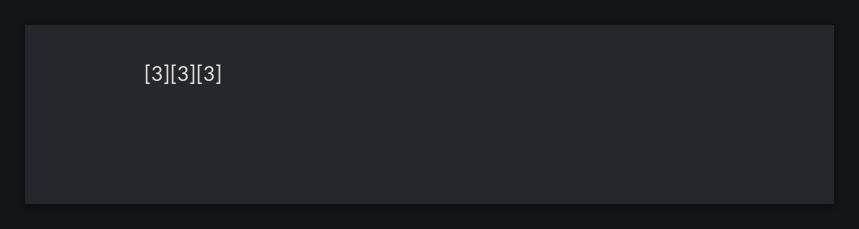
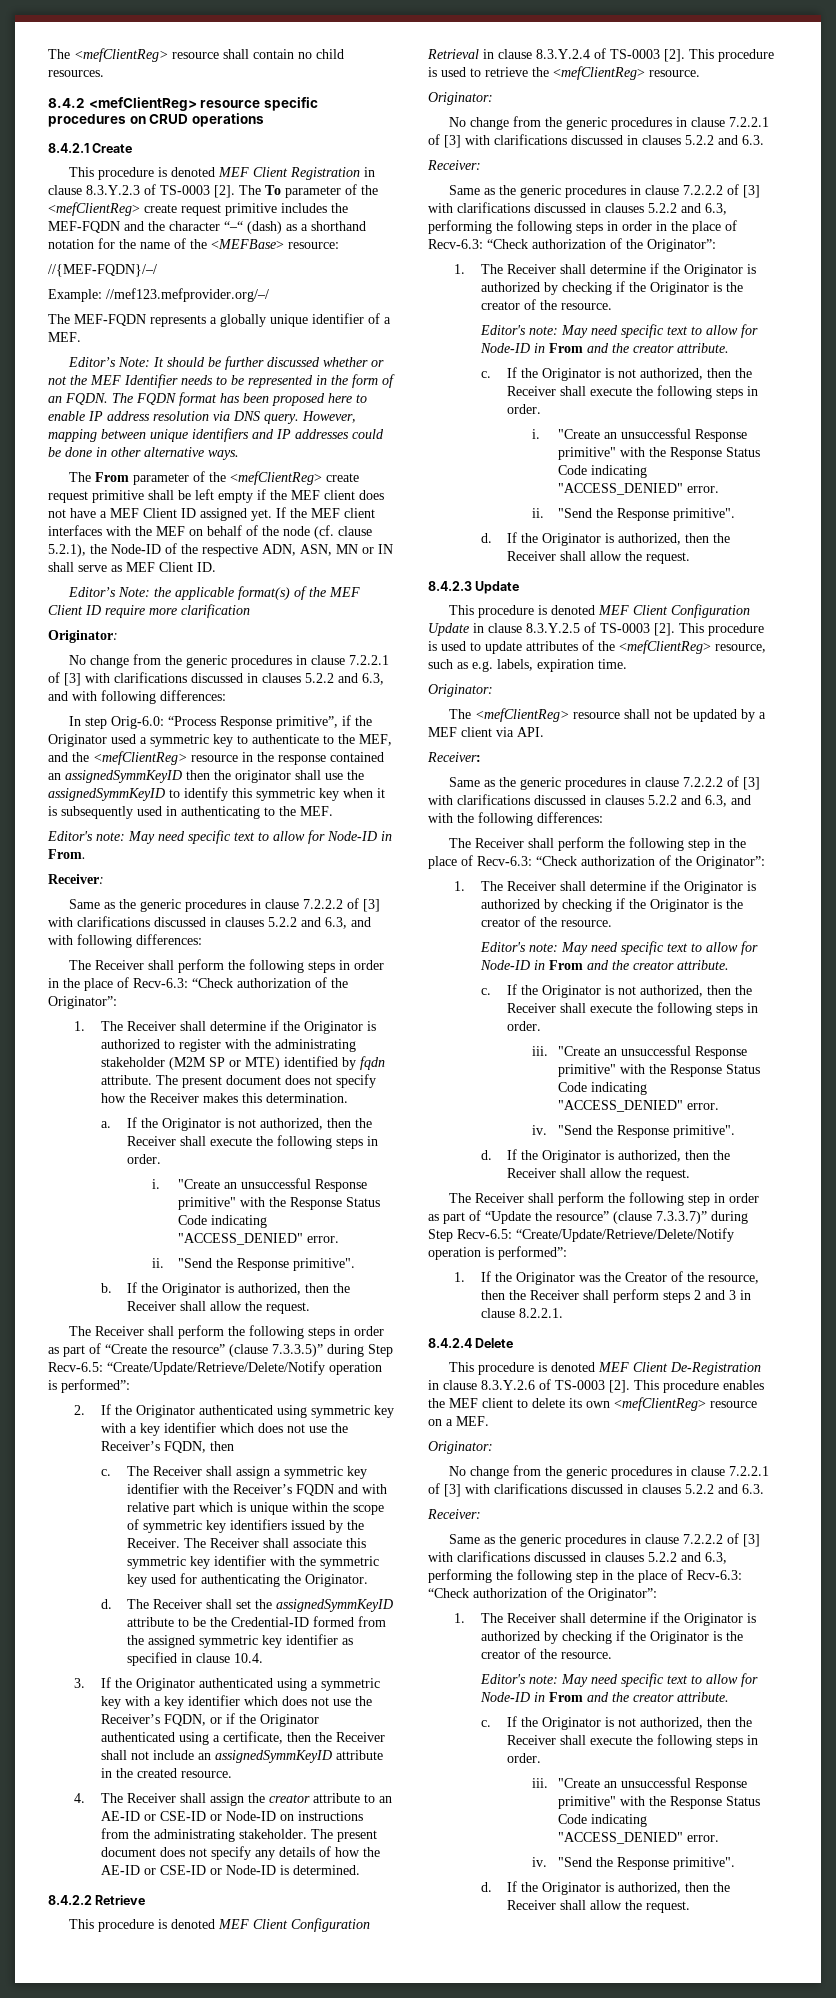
[144,64,222,84] [3][3][3] -> [48,48,344,62] [48,70,104,77] [48,97,318,111] [48,113,264,127] [48,143,133,153] [69,167,376,180] [48,184,378,198] [48,202,348,216] [48,221,366,234] [48,238,339,249] [48,264,157,277] [48,288,269,302] [48,313,391,327] [48,332,81,342] [68,356,385,370] [48,374,395,388] [48,392,367,406] [48,411,356,424] [48,428,384,442] [48,447,239,460] [69,471,360,485] [48,489,384,503] [48,507,375,521] [48,525,372,539] [48,543,393,557] [48,562,216,572] [68,586,361,600] [48,604,250,618] [48,630,118,643] [69,654,390,668] [48,672,384,686] [48,690,226,704] [69,715,373,729] [48,734,392,747] [48,751,384,765] [48,770,364,783] [48,787,385,801] [48,806,333,819] [47,830,392,844] [48,849,86,859] [48,874,104,884] [69,898,381,912] [48,916,371,929] [48,934,202,948] [69,959,385,973] [48,977,348,991] [48,996,117,1009] [74,1020,376,1034] [100,1039,356,1052] [100,1056,385,1070] [100,1074,376,1088] [100,1093,348,1103] [100,1117,372,1131] [126,1135,378,1149] [126,1154,161,1164] [151,1178,368,1192] [178,1197,381,1210] [178,1215,268,1228] [178,1233,340,1245] [151,1258,356,1271] [100,1282,350,1296] [126,1301,310,1314] [69,1325,385,1339] [48,1343,393,1357] [48,1361,382,1375] [48,1379,130,1393] [74,1404,394,1418] [100,1422,348,1436] [100,1441,234,1453] [100,1466,367,1479] [126,1483,387,1496] [126,1502,384,1515] [126,1519,364,1533] [126,1538,366,1548] [126,1555,379,1569] [126,1573,368,1587] [100,1599,393,1612] [126,1616,386,1627] [126,1634,353,1648] [126,1652,263,1666] [74,1677,380,1691] [100,1695,372,1709] [100,1713,319,1727] [100,1731,385,1745] [100,1750,383,1763] [100,1768,232,1778] [74,1793,392,1806] [100,1811,363,1821] [100,1828,377,1842] [100,1846,380,1860] [100,1865,360,1875] [48,1895,146,1905] [69,1918,371,1932] [427,48,774,62] [428,66,700,80] [428,92,493,105] [449,116,770,130] [428,134,764,148] [427,160,481,170] [449,184,761,198] [428,202,727,215] [428,220,737,234] [428,238,716,252] [454,263,756,277] [480,281,743,295] [480,299,612,310] [479,324,758,338] [479,343,729,353] [480,367,752,381] [506,385,758,399] [506,404,541,414] [531,428,748,442] [558,447,761,460] [558,465,648,478] [558,483,720,495] [531,508,736,521] [480,532,730,546] [506,551,690,564] [428,581,520,594] [449,604,751,618] [428,622,764,636] [428,640,766,654] [428,659,627,672] [428,684,493,697] [449,708,767,722] [428,727,544,737] [427,752,481,762] [449,776,761,790] [428,794,751,807] [428,812,603,826] [449,837,747,851] [428,855,765,869] [454,880,756,894] [480,898,743,912] [480,916,612,927] [479,941,758,955] [479,960,729,970] [480,984,752,998] [506,1002,758,1016] [506,1021,541,1031] [531,1045,748,1059] [558,1064,761,1077] [558,1082,648,1095] [558,1100,720,1112] [531,1125,736,1138] [480,1149,730,1163] [506,1168,690,1181] [449,1192,760,1206] [428,1210,748,1224] [428,1228,734,1242] [428,1246,567,1260] [454,1271,759,1285] [480,1289,751,1303] [480,1308,563,1318] [428,1338,514,1348] [449,1362,762,1375] [428,1379,764,1393] [428,1397,757,1411] [428,1416,489,1426] [428,1441,493,1454] [449,1465,770,1479] [428,1483,764,1497] [427,1509,481,1519] [449,1533,761,1547] [428,1551,727,1564] [428,1569,742,1583] [428,1587,657,1601] [454,1612,756,1626] [480,1630,743,1644] [480,1648,612,1659] [479,1673,758,1687] [479,1692,729,1702] [480,1716,752,1730] [506,1734,758,1748] [506,1753,541,1763] [531,1777,748,1791] [558,1796,761,1809] [558,1814,648,1827] [558,1832,720,1844] [531,1857,736,1870] [480,1881,730,1895] [506,1900,690,1913] The <mefClientReg> resource shall contain no child resources. // 8.4.2 <mefClientReg> resource specific procedures on CRUD operations // 8.4.2.1 Create // This procedure is denoted MEF Client Registration in clause 8.3.Y.2.3 of TS-0003 [2]. The To parameter of the <mefClientReg> create request primitive includes the MEF-FQDN and the character “–“ (dash) as a shorthand notation for the name of the <MEFBase> resource: // //{MEF-FQDN}/–/ // Example: //mef123.mefprovider.org/–/ // The MEF-FQDN represents a globally unique identifier of a MEF. // Editor’s Note: It should be further discussed whether or not the MEF Identifier needs to be represented in the form of an FQDN. The FQDN format has been proposed here to enable IP address resolution via DNS query. However, mapping between unique identifiers and IP addresses could be done in other alternative ways. // The From parameter of the <mefClientReg> create request primitive shall be left empty if the MEF client does not have a MEF Client ID assigned yet. If the MEF client interfaces with the MEF on behalf of the node (cf. clause 5.2.1), the Node-ID of the respective ADN, ASN, MN or IN shall serve as MEF Client ID. // Editor’s Note: the applicable format(s) of the MEF Client ID require more clarification // Originator: // No change from the generic procedures in clause 7.2.2.1 of [3] with clarifications discussed in clauses 5.2.2 and 6.3, and with following differences: // In step Orig-6.0: “Process Response primitive”, if the Originator used a symmetric key to authenticate to the MEF, and the <mefClientReg> resource in the response contained an assignedSymmKeyID then the originator shall use the assignedSymmKeyID to identify this symmetric key when it is subsequently used in authenticating to the MEF. // Editor's note: May need specific text to allow for Node-ID in From. // Receiver: // Same as the generic procedures in clause 7.2.2.2 of [3] with clarifications discussed in clauses 5.2.2 and 6.3, and with following differences: // The Receiver shall perform the following steps in order in the place of Recv-6.3: “Check authorization of the Originator”: // 1. The Receiver shall determine if the Originator is authorized to register with the administrating stakeholder (M2M SP or MTE) identified by fqdn attribute. The present document does not specify how the Receiver makes this determination. // a. If the Originator is not authorized, then the Receiver shall execute the following steps in order. // i. "Create an unsuccessful Response primitive" with the Response Status Code indicating "ACCESS_DENIED" error. // ii. "Send the Response primitive". // b. If the Originator is authorized, then the Receiver shall allow the request. // The Receiver shall perform the following steps in order as part of “Create the resource” (clause 7.3.3.5)” during Step Recv-6.5: “Create/Update/Retrieve/Delete/Notify operation is performed”: // 2. If the Originator authenticated using symmetric key with a key identifier which does not use the Receiver’s FQDN, then // c. The Receiver shall assign a symmetric key identifier with the Receiver’s FQDN and with relative part which is unique within the scope of symmetric key identifiers issued by the Receiver. The Receiver shall associate this symmetric key identifier with the symmetric key used for authenticating the Originator. // d. The Receiver shall set the assignedSymmKeyID attribute to be the Credential-ID formed from the assigned symmetric key identifier as specified in clause 10.4. // 3. If the Originator authenticated using a symmetric key with a key identifier which does not use the Receiver’s FQDN, or if the Originator authenticated using a certificate, then the Receiver shall not include an assignedSymmKeyID attribute in the created resource. // 4. The Receiver shall assign the creator attribute to an AE-ID or CSE-ID or Node-ID on instructions from the administrating stakeholder. The present document does not specify any details of how the AE-ID or CSE-ID or Node-ID is determined. // 8.4.2.2 Retrieve // This procedure is denoted MEF Client Configuration Retrieval in clause 8.3.Y.2.4 of TS-0003 [2]. This procedure is used to retrieve the <mefClientReg> resource. // Originator: // No change from the generic procedures in clause 7.2.2.1 of [3] with clarifications discussed in clauses 5.2.2 and 6.3. // Receiver: // Same as the generic procedures in clause 7.2.2.2 of [3] with clarifications discussed in clauses 5.2.2 and 6.3, performing the following steps in order in the place of Recv-6.3: “Check authorization of the Originator”: // 1. The Receiver shall determine if the Originator is authorized by checking if the Originator is the creator of the resource. // Editor's note: May need specific text to allow for Node-ID in From and the creator attribute. // c. If the Originator is not authorized, then the Receiver shall execute the following steps in order. // i. "Create an unsuccessful Response primitive" with the Response Status Code indicating "ACCESS_DENIED" error. // ii. "Send the Response primitive". // d. If the Originator is authorized, then the Receiver shall allow the request. // 8.4.2.3 Update // This procedure is denoted MEF Client Configuration Update in clause 8.3.Y.2.5 of TS-0003 [2]. This procedure is used to update attributes of the <mefClientReg> resource, such as e.g. labels, expiration time. // Originator: // The <mefClientReg> resource shall not be updated by a MEF client via API. // Receiver: // Same as the generic procedures in clause 7.2.2.2 of [3] with clarifications discussed in clauses 5.2.2 and 6.3, and with the following differences: // The Receiver shall perform the following step in the place of Recv-6.3: “Check authorization of the Originator”: // 1. The Receiver shall determine if the Originator is authorized by checking if the Originator is the creator of the resource. // Editor's note: May need specific text to allow for Node-ID in From and the creator attribute. // c. If the Originator is not authorized, then the Receiver shall execute the following steps in order. // iii. "Create an unsuccessful Response primitive" with the Response Status Code indicating "ACCESS_DENIED" error. // iv. "Send the Response primitive". // d. If the Originator is authorized, then the Receiver shall allow the request. // The Receiver shall perform the following step in order as part of “Update the resource” (clause 7.3.3.7)” during Step Recv-6.5: “Create/Update/Retrieve/Delete/Notify operation is performed”: // 1. If the Originator was the Creator of the resource, then the Receiver shall perform steps 2 and 3 in clause 8.2.2.1. // 8.4.2.4 Delete // This procedure is denoted MEF Client De-Registration in clause 8.3.Y.2.6 of TS-0003 [2]. This procedure enables the MEF client to delete its own <mefClientReg> resource on a MEF. // Originator: // No change from the generic procedures in clause 7.2.2.1 of [3] with clarifications discussed in clauses 5.2.2 and 6.3. // Receiver: // Same as the generic procedures in clause 7.2.2.2 of [3] with clarifications discussed in clauses 5.2.2 and 6.3, performing the following step in the place of Recv-6.3: “Check authorization of the Originator”: // 1. The Receiver shall determine if the Originator is authorized by checking if the Originator is the creator of the resource. // Editor's note: May need specific text to allow for Node-ID in From and the creator attribute. // c. If the Originator is not authorized, then the Receiver shall execute the following steps in order. // iii. "Create an unsuccessful Response primitive" with the Response Status Code indicating "ACCESS_DENIED" error. // iv. "Send the Response primitive". // d. If the Originator is authorized, then the Receiver shall allow the request.

